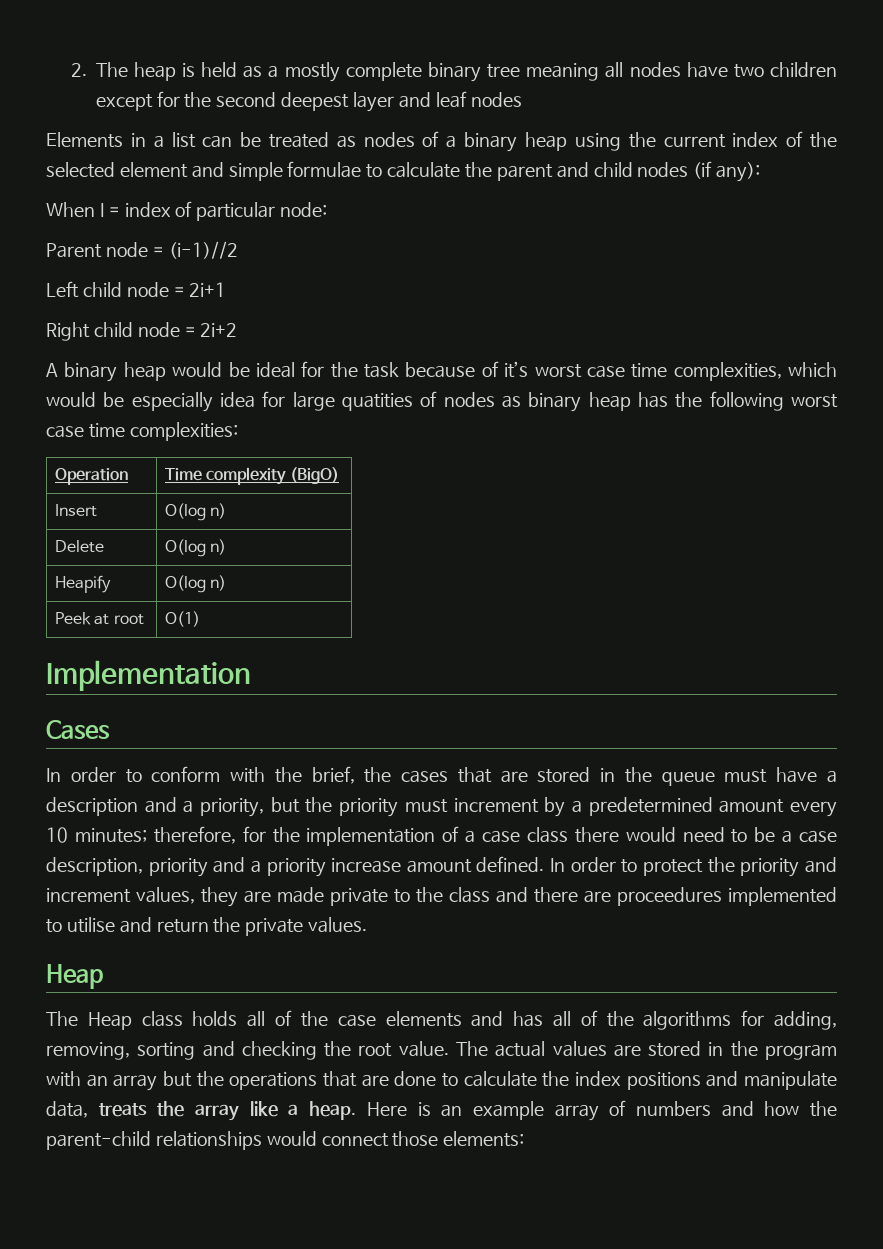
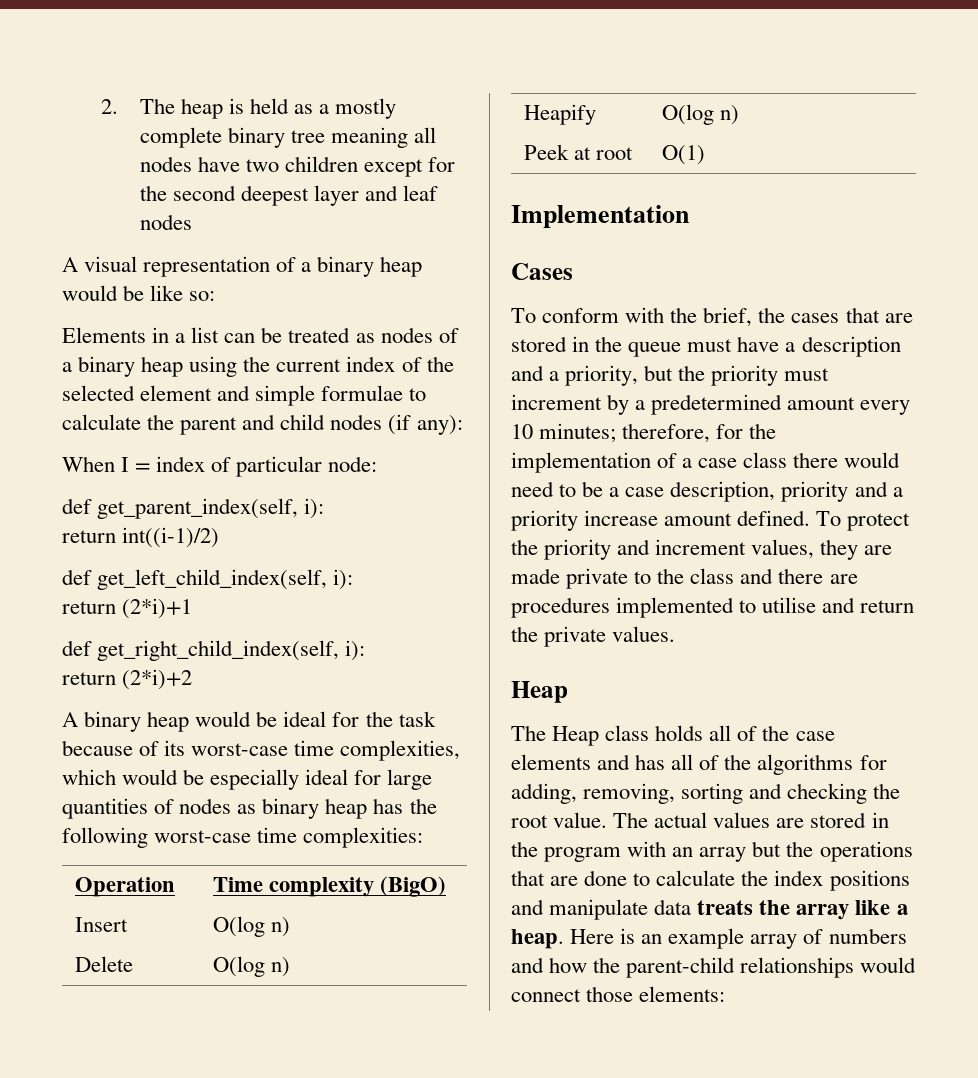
(522, 99) none -> [62,256,423,277] [62,285,216,301] // A visual representation of a binary heap would be like so:
[46,241,238,259] [46,281,227,298] [46,322,238,341] Parent node = (i-1)//2 // Left child node = 2i+1 // Right child node = 2i+2 -> [62,498,325,519] [62,527,220,548] [62,569,354,590] [62,598,193,619] [62,640,366,661] [62,669,193,690] def get_parent_index(self, i): // return int((i-1)/2) // def get_left_child_index(self, i): // return (2*i)+1 // def get_right_child_index(self, i): // return (2*i)+2
[504,361,625,378] it’s worst case -> [164,740,289,756] its worst-case
[220,392,256,408] idea -> [305,769,349,785] ideal
[342,393,414,411] quatities -> [62,798,148,819] quantities
[791,394,839,408] [46,425,84,438] worst case -> [154,830,252,843] worst-case
[46,767,142,783] In order to -> [511,308,536,323] To
[550,857,638,873] In order to -> [816,511,842,526] To
[616,887,722,906] proceedures -> [511,597,610,618] procedures
[46,1101,88,1118] data, -> [654,899,692,915] data

